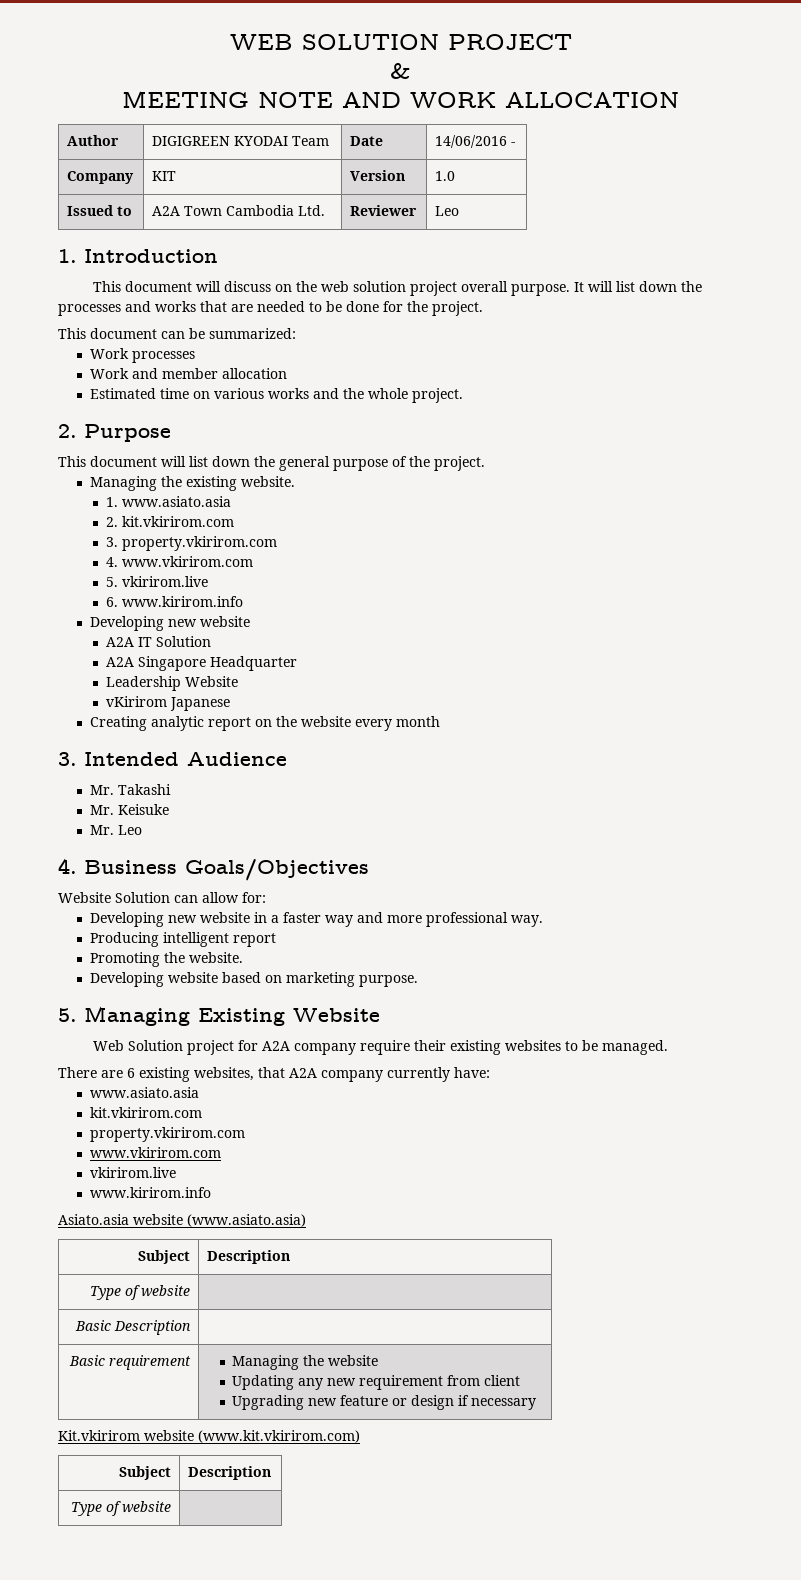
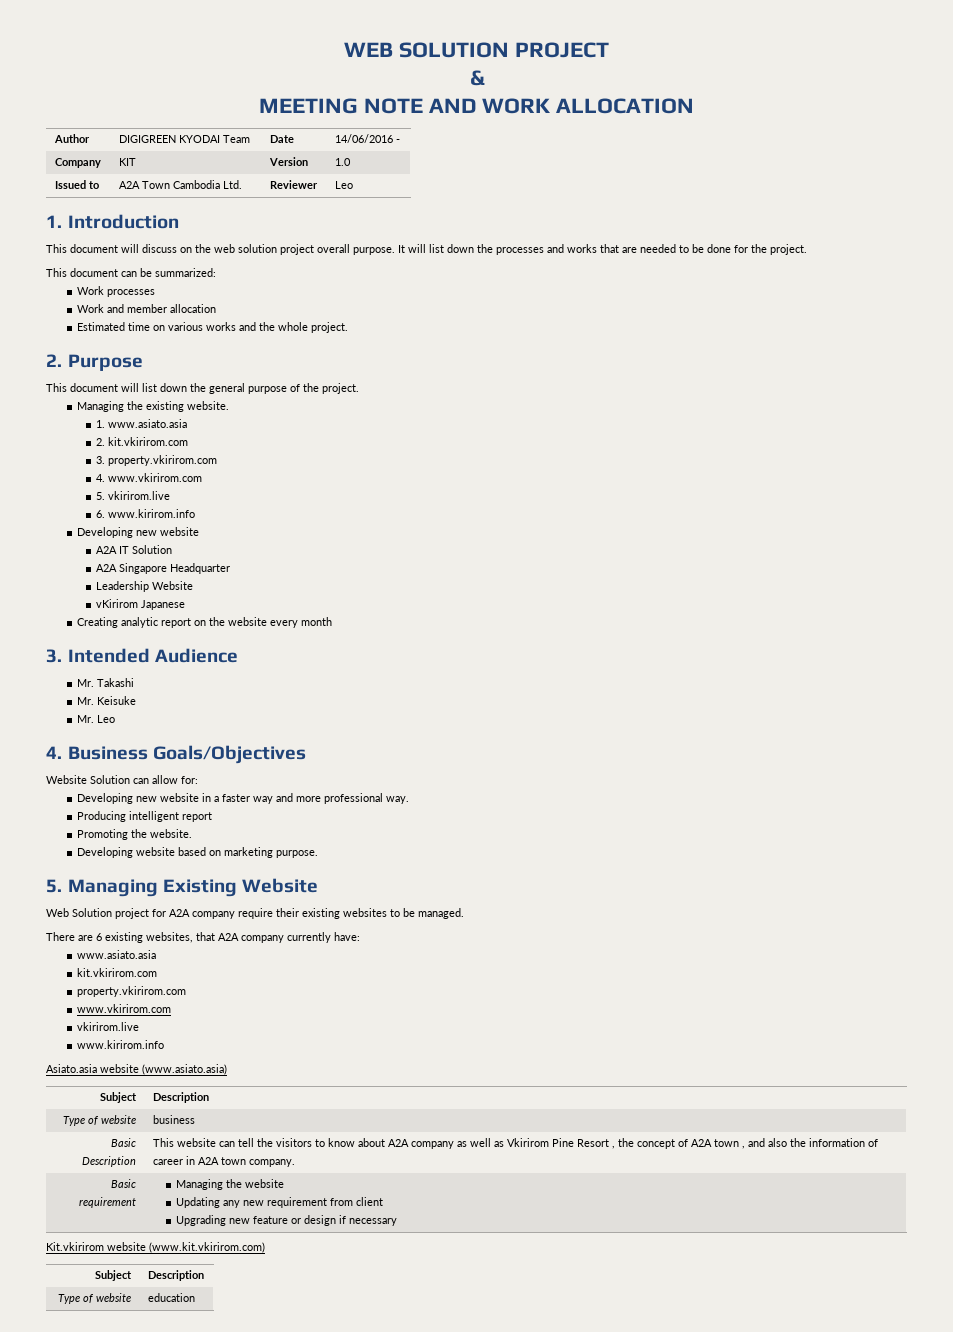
(190, 1291) none -> [152,1115,195,1124] business
(191, 1327) none -> [152,1138,878,1149] [152,1156,295,1167] This website can tell the visitors to know about A2A company as well as Vkirirom Pine Resort , the concept of A2A town , and also the information of career in A2A town company.
(171, 1507) none -> [147,1293,195,1302] education

